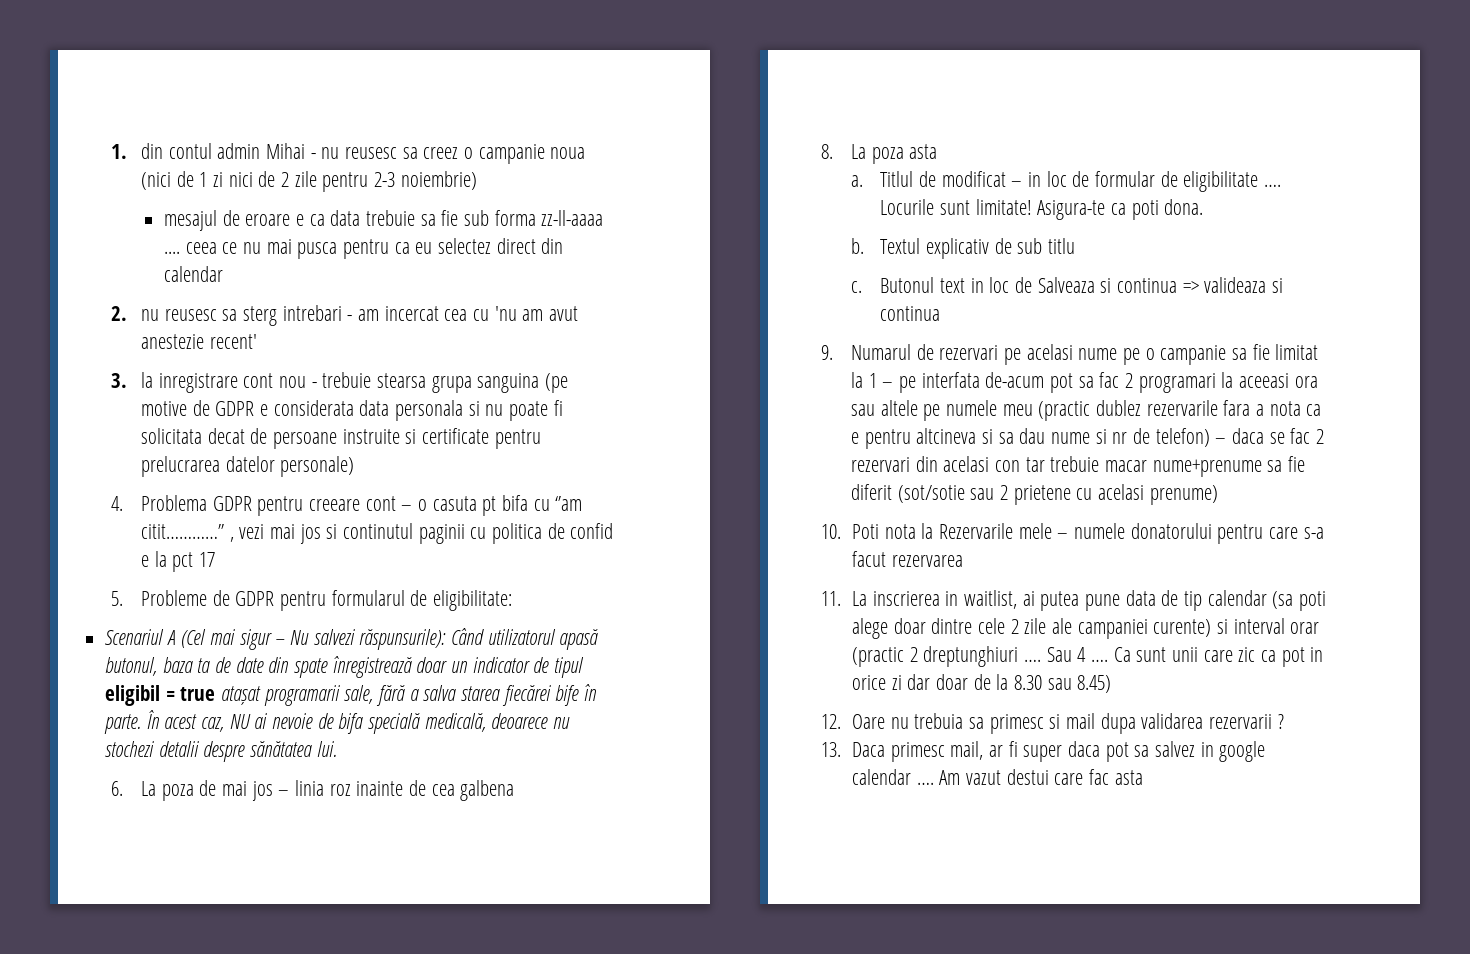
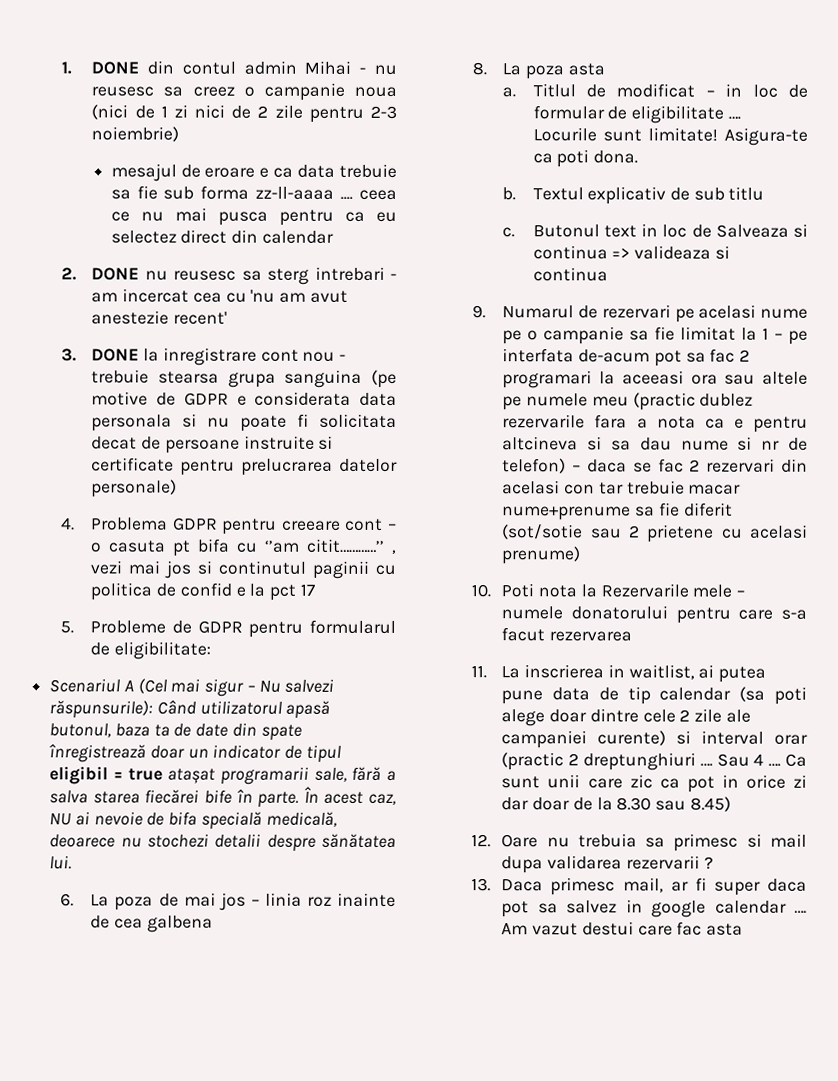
(128, 151) none -> [91,61,140,75] DONE
(128, 313) none -> [91,267,140,281] DONE
(128, 380) none -> [91,348,140,362] DONE

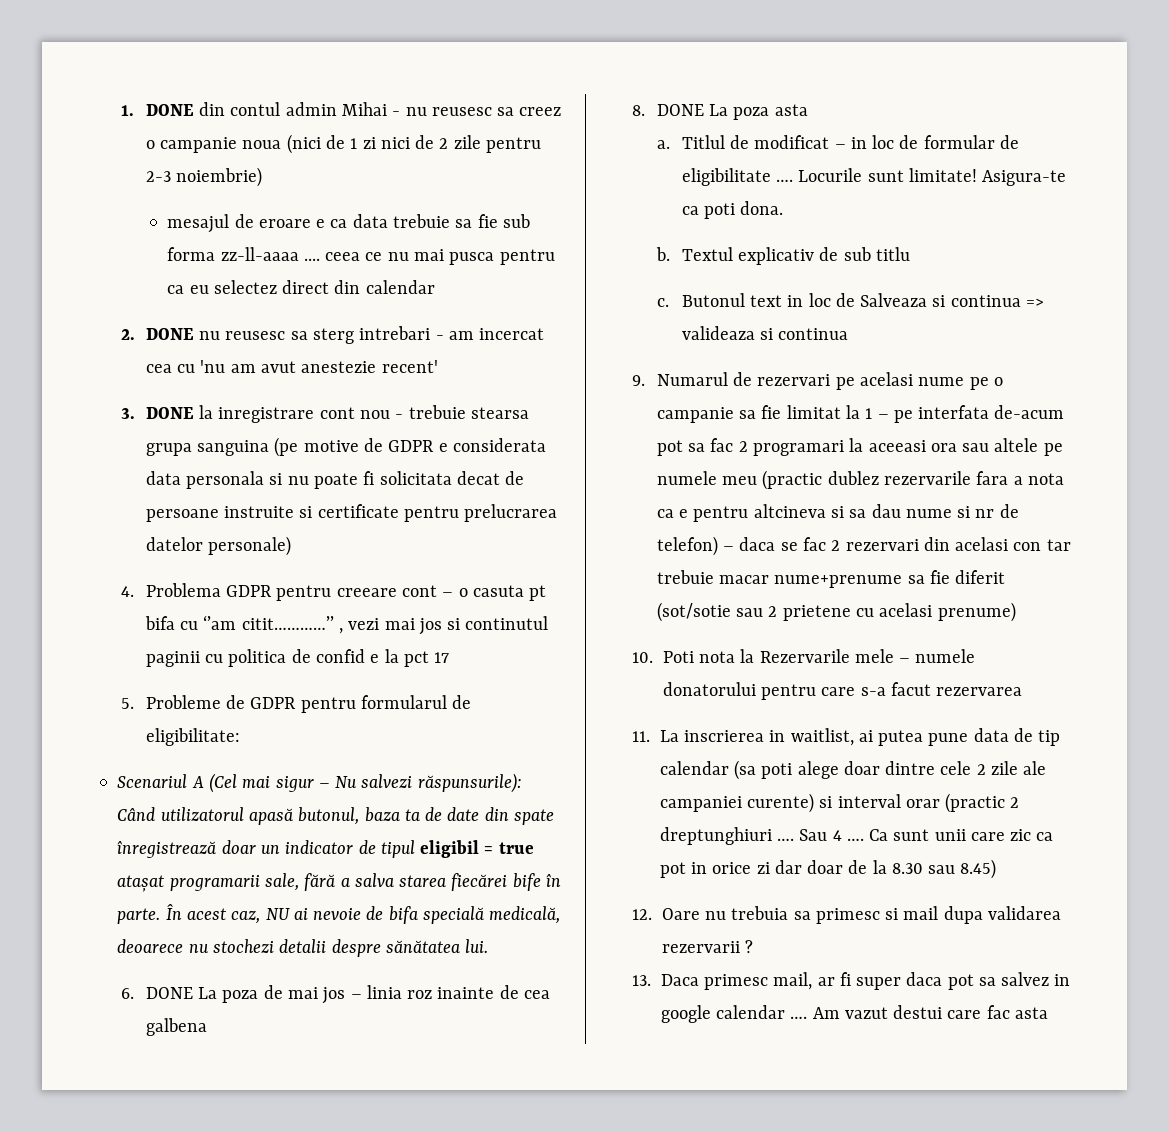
(75, 900) none -> [145,987,193,999] DONE
(488, 69) none -> [656,104,704,116] DONE

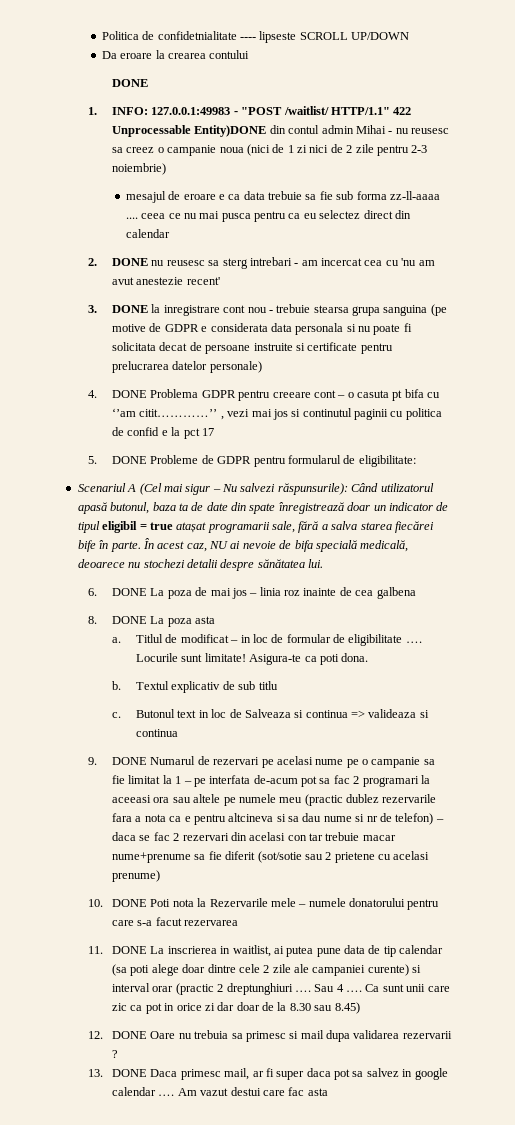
[120,104,194,116] 1. DONE -> [101,31,410,43] [101,50,250,59] [112,79,149,87] [88,106,412,115] [112,125,267,137] Politica de confidetnialitate ---- lipseste SCROLL UP/DOWN // Da eroare la crearea contului // DONE // 1. INFO: 127.0.0.1:49983 - "POST /waitlist/ HTTP/1.1" 422 Unprocessable Entity)DONE
(134, 591) none -> [112,390,148,398] DONE
(134, 703) none -> [112,456,148,464] DONE
(645, 380) none -> [112,757,148,765] DONE
(653, 657) none -> [112,899,148,907] DONE
(650, 736) none -> [112,946,148,954] DONE
(652, 914) none -> [112,1031,148,1039] DONE
(651, 980) none -> [112,1069,148,1077] DONE

